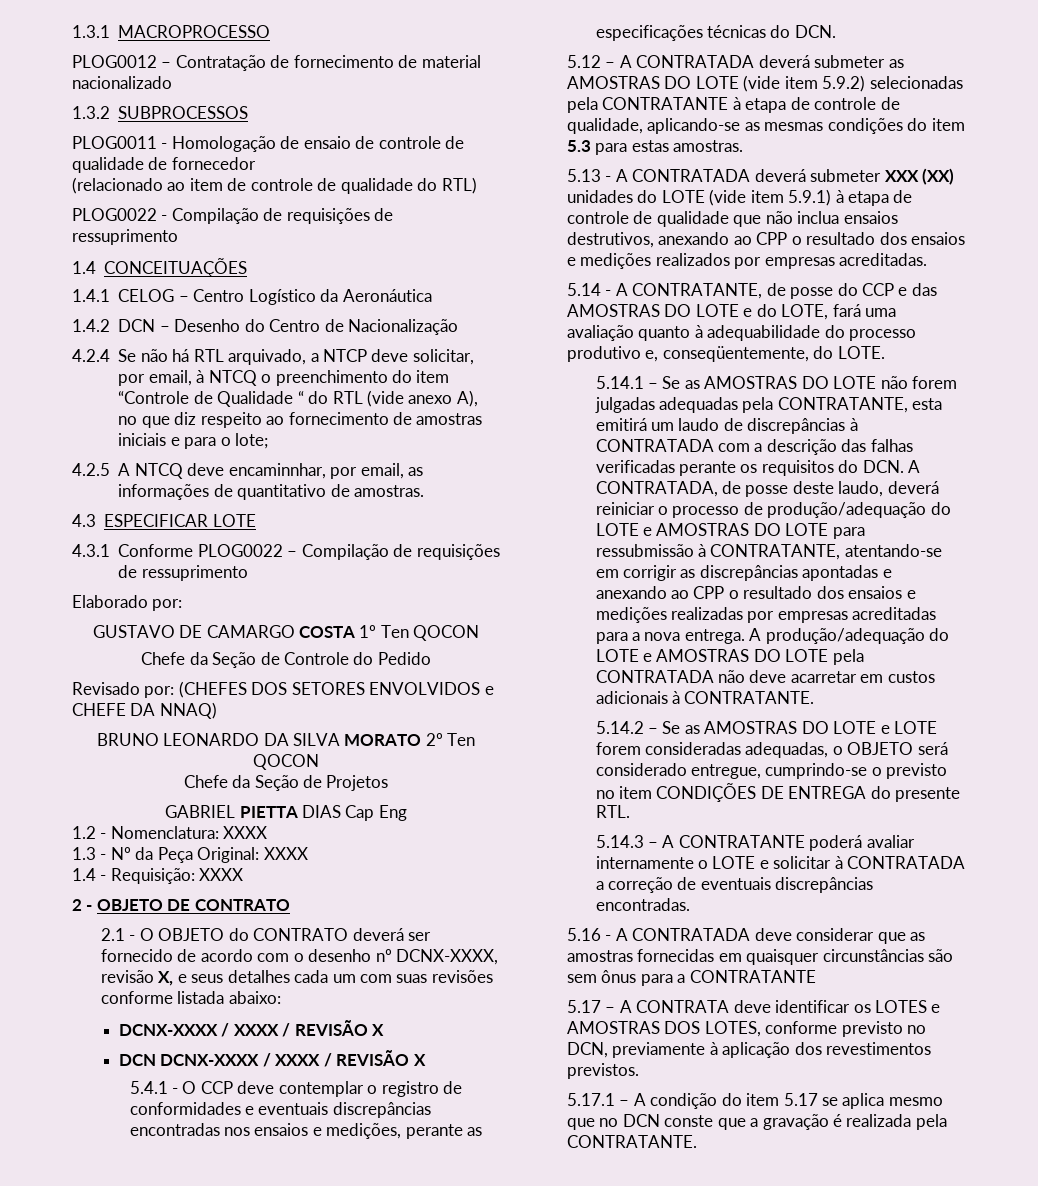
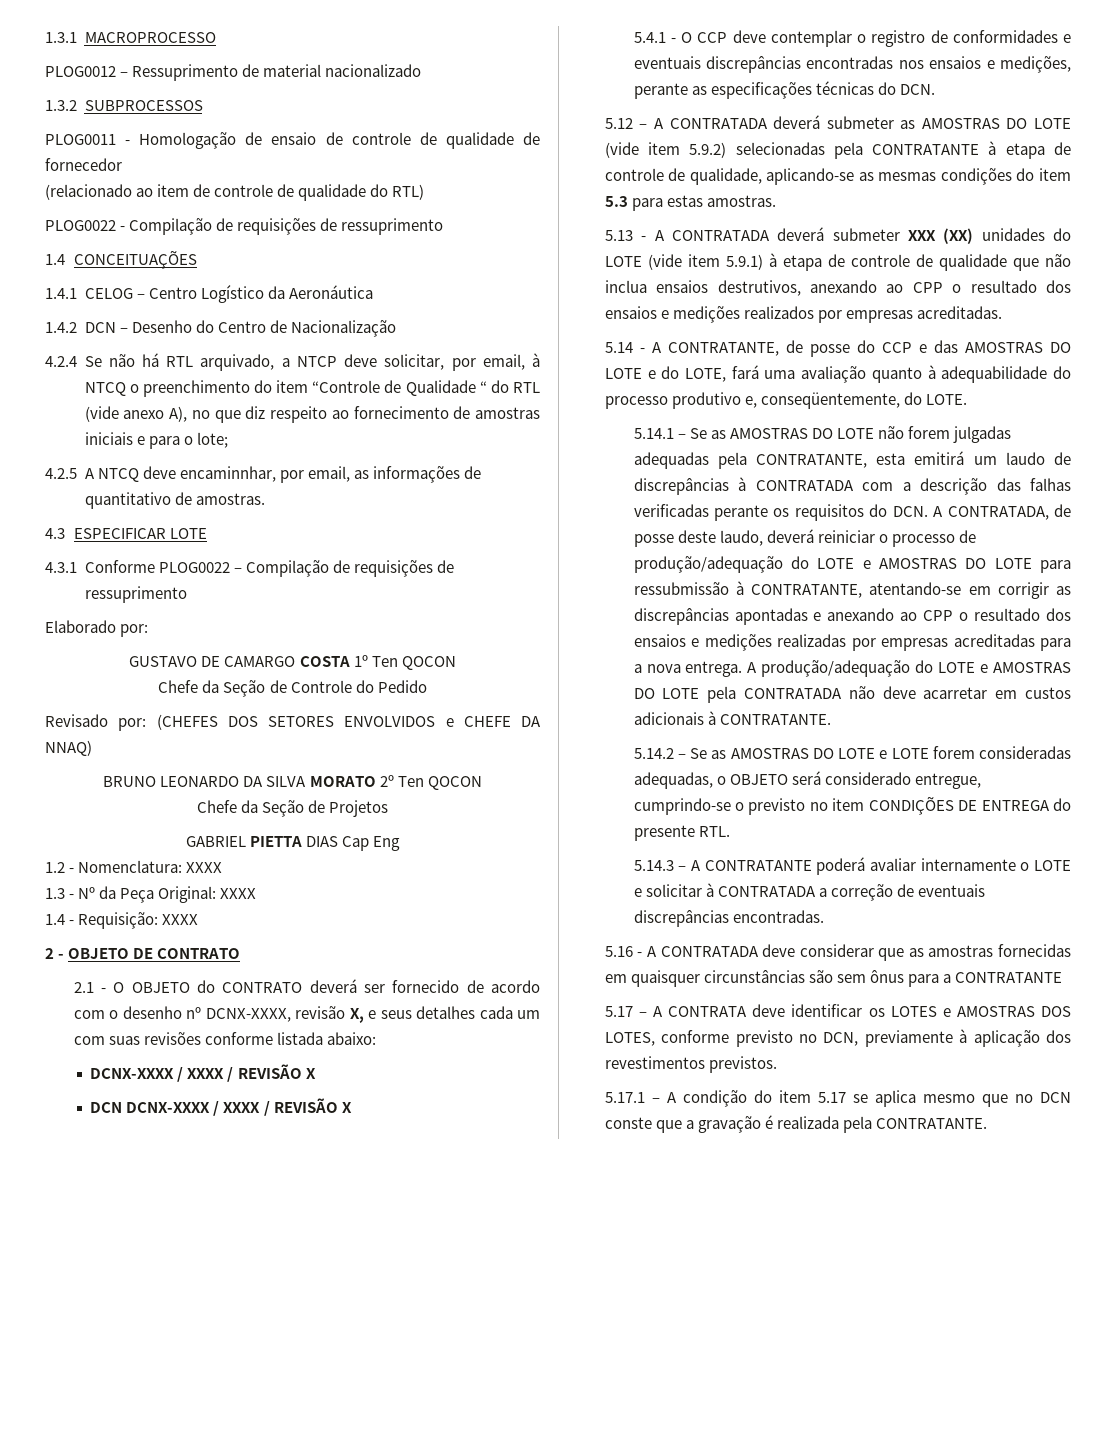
[175,55,394,71] Contratação de fornecimento -> [132,64,239,81] Ressuprimento

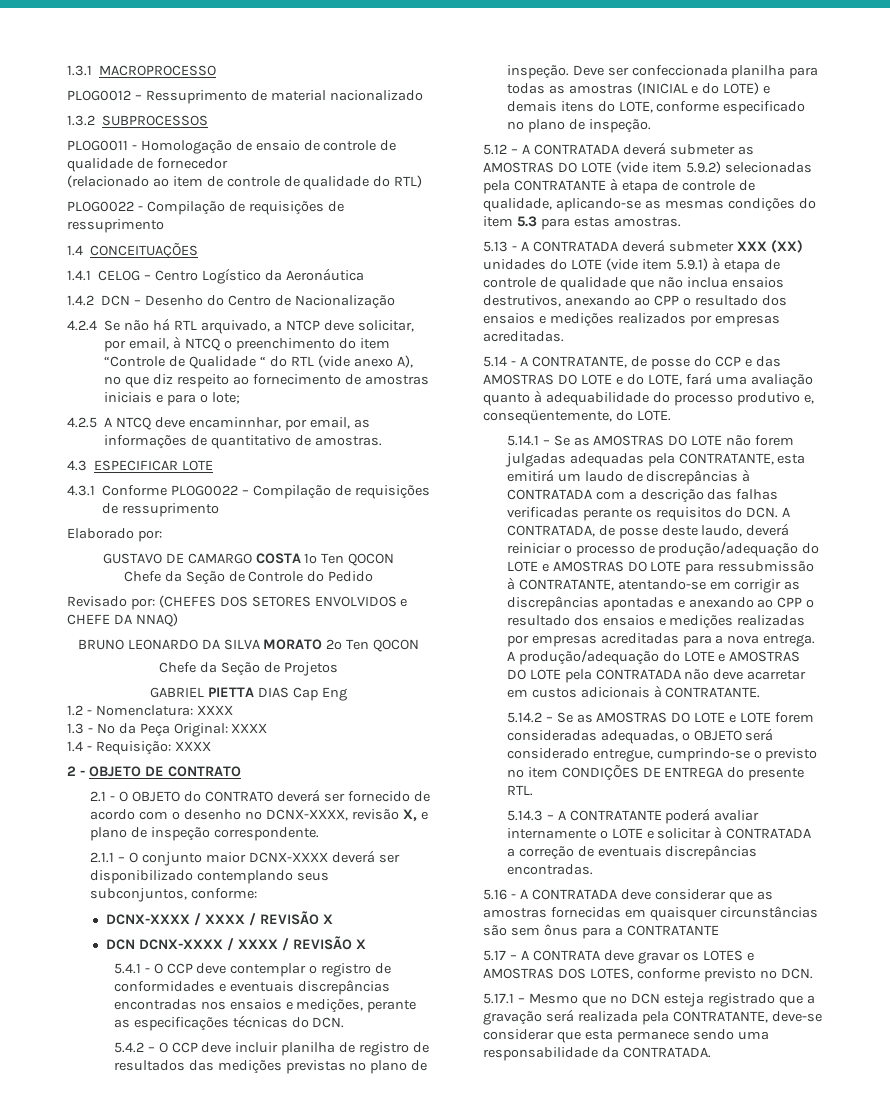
[380,1006,540,1019] [73,1032,377,1045] seus detalhes cada um com suas revisões conforme listada abaixo: -> [90,827,320,841] [90,850,400,866] [90,870,330,884] [90,888,258,902] plano de inspeção correspondente. // 2.1.1 – O conjunto maior DCNX-XXXX deverá ser disponibilizado contemplando seus subconjuntos, conforme:
(935, 89) none -> [113,1042,430,1056] [113,1060,428,1074] [506,65,819,79] [506,82,771,95] [506,101,806,115] [506,119,651,133] // 5.4.2 – O CCP deve incluir planilha de registro de resultados das medições previstas no plano de inspeção. Deve ser confeccionada planilha para todas as amostras (INICIAL e do LOTE) e demais itens do LOTE, conforme especificado no plano de inspeção.
[791,1004,863,1017] identificar -> [637,951,680,964] gravar
[823,1029,1071,1047] [604,1056,777,1073] [604,1090,975,1107] DCN, previamente à aplicação dos revestimentos previstos. // 5.17.1 – A condição do item 5.17 se aplica mesmo -> [780,968,813,979] [483,993,579,1004] DCN. // 5.17.1 – Mesmo
[604,1117,652,1129] conste -> [663,993,775,1007] esteja registrado
[764,1115,773,1129] é -> [546,1009,575,1022] será
[876,1118,988,1129] CONTRATANTE. -> [673,1011,822,1023] [483,1029,769,1043] [483,1047,712,1061] CONTRATANTE, deve-se considerar que esta permanece sendo uma responsabilidade da CONTRATADA.

